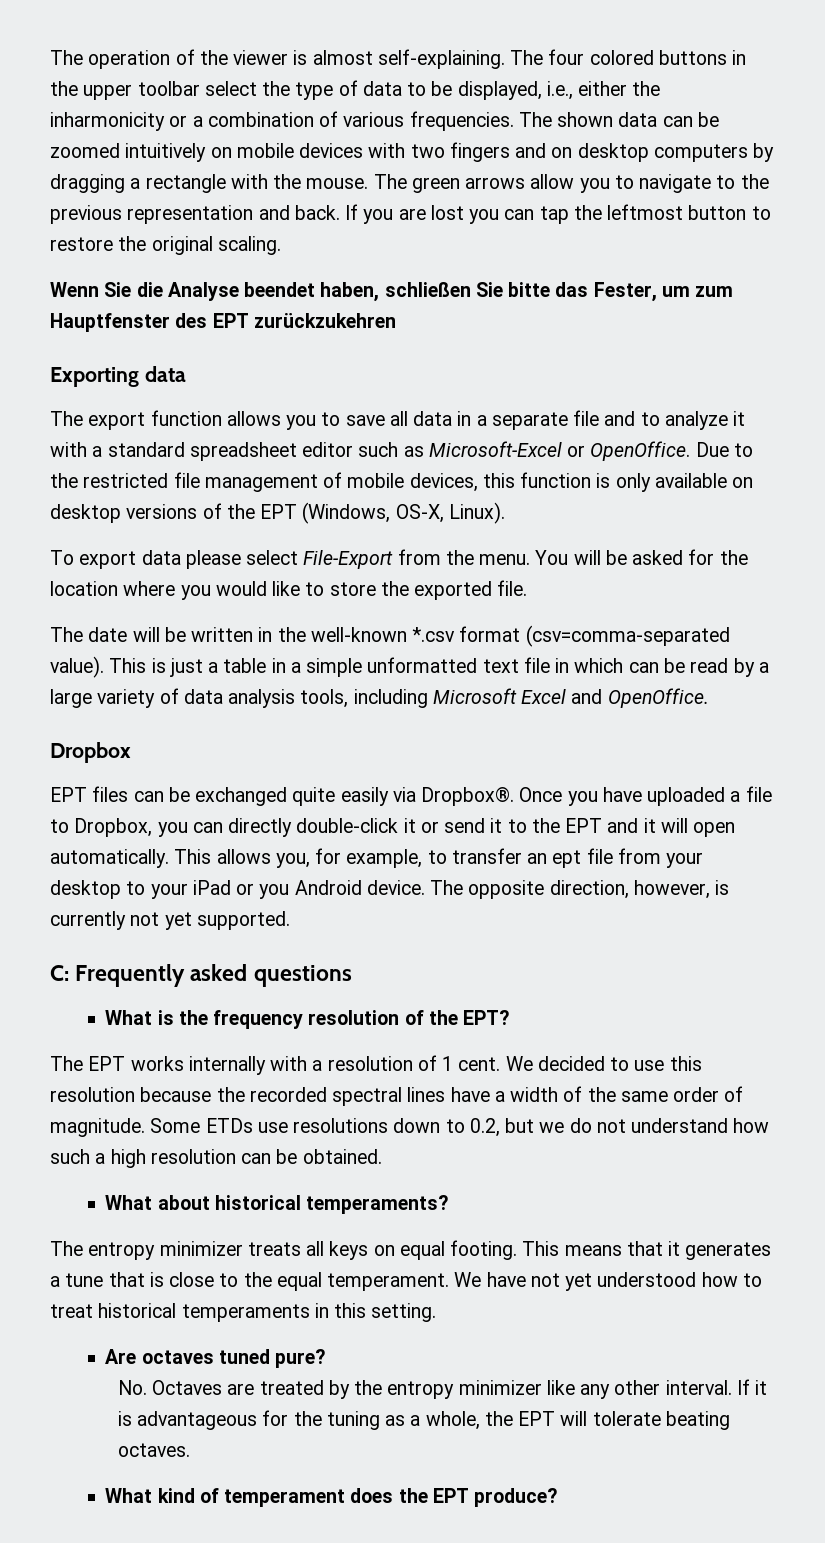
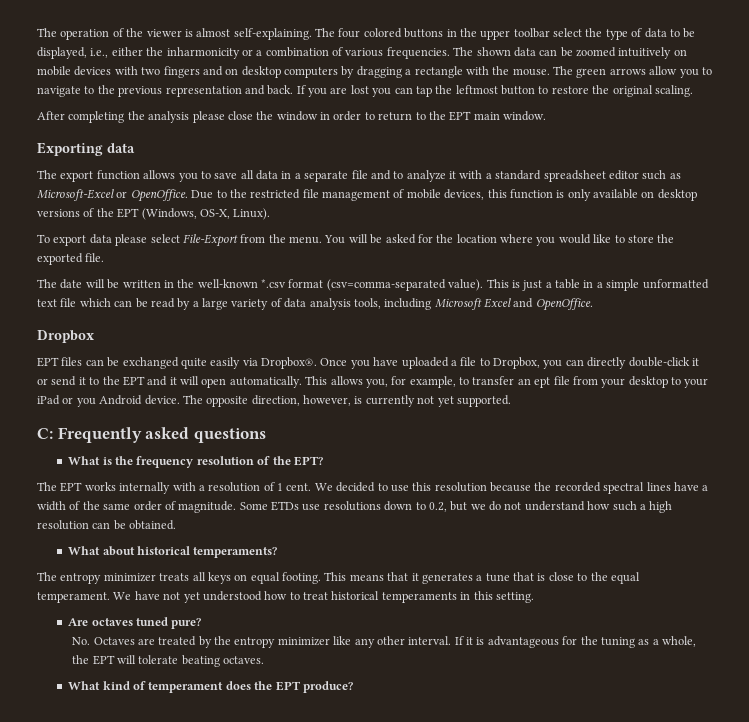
[50,282,734,302] [50,313,396,332] Wenn Sie die Analyse beendet haben, schließen Sie bitte das Fester, um zum Hauptfenster des EPT zurückzukehren -> [37,111,546,123] After completing the analysis please close the window in order to return to the EPT main window.
[555,658,570,673] in -> (77, 302) none

